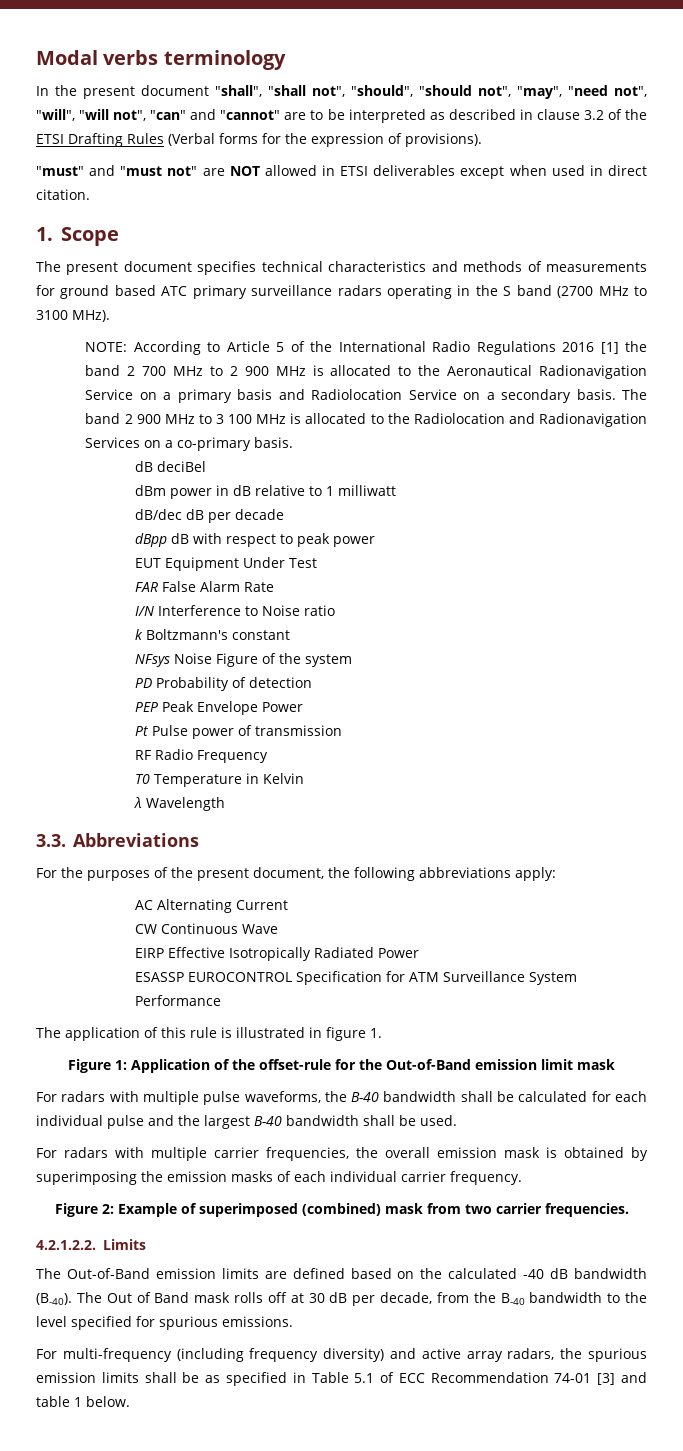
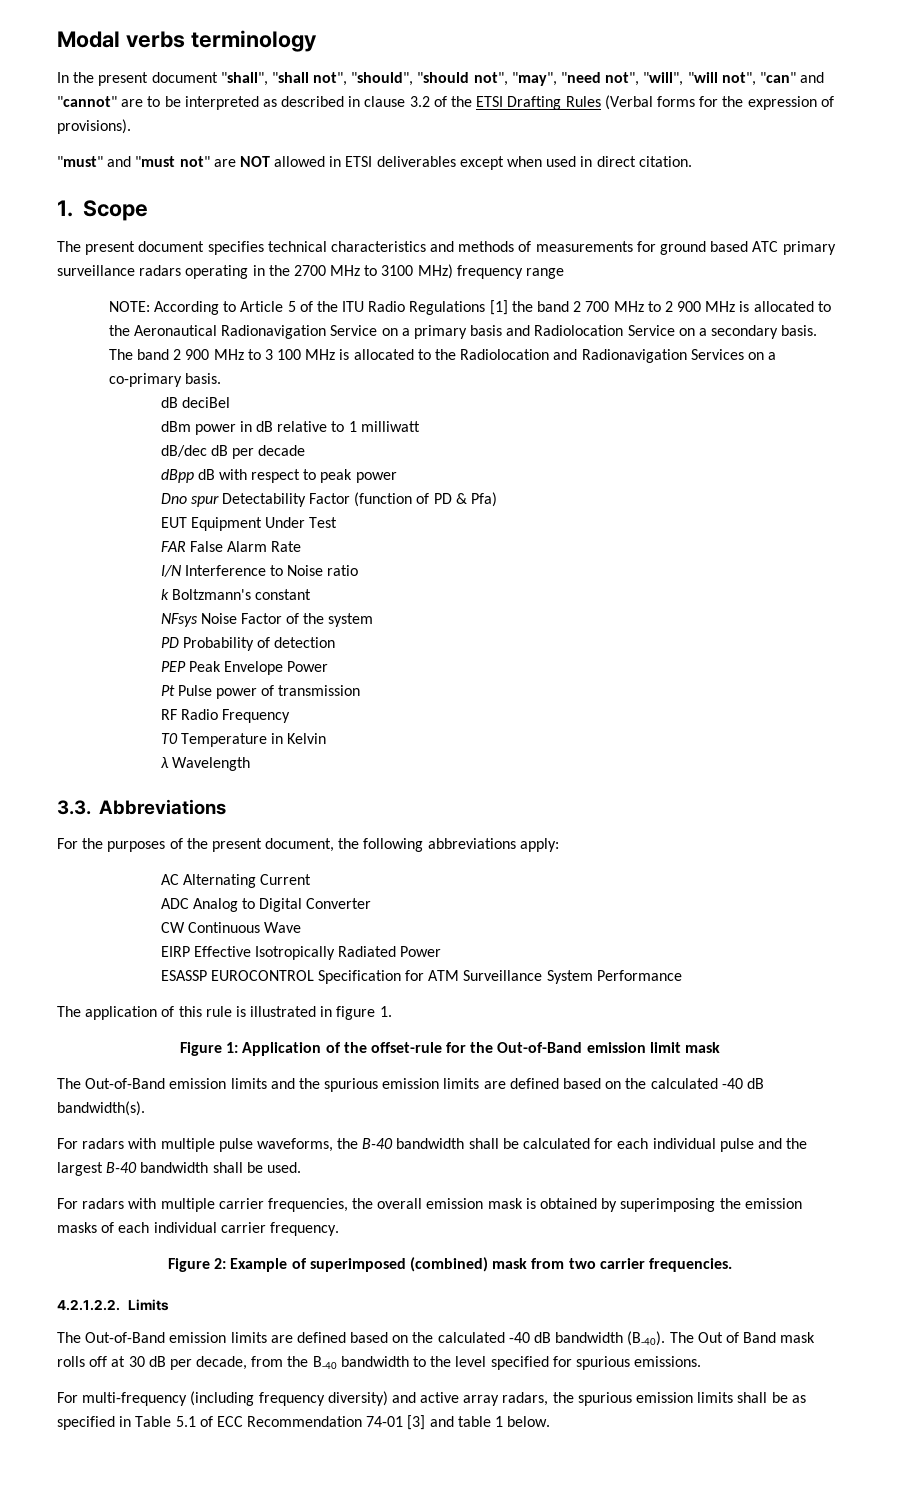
[503,285,647,298] [36,310,110,322] S band (2700 MHz to 3100 MHz). -> [293,264,565,279] 2700 MHz to 3100 MHz) frequency range
[338,341,426,352] International -> [342,301,365,312] ITU
[562,342,595,352] 2016 -> (486, 308) none
(375, 541) none -> [160,492,498,507] // Dno spur Detectability Factor (function of PD & Pfa)
[215,653,258,667] Figure -> [240,613,282,624] Factor
(288, 905) none -> [160,898,372,912] // ADC Analog to Digital Converter
(615, 1064) none -> [57,1078,764,1092] [57,1101,145,1116] // The Out-of-Band emission limits and the spurious emission limits are defined based on the calculated -40 dB bandwidth(s).

